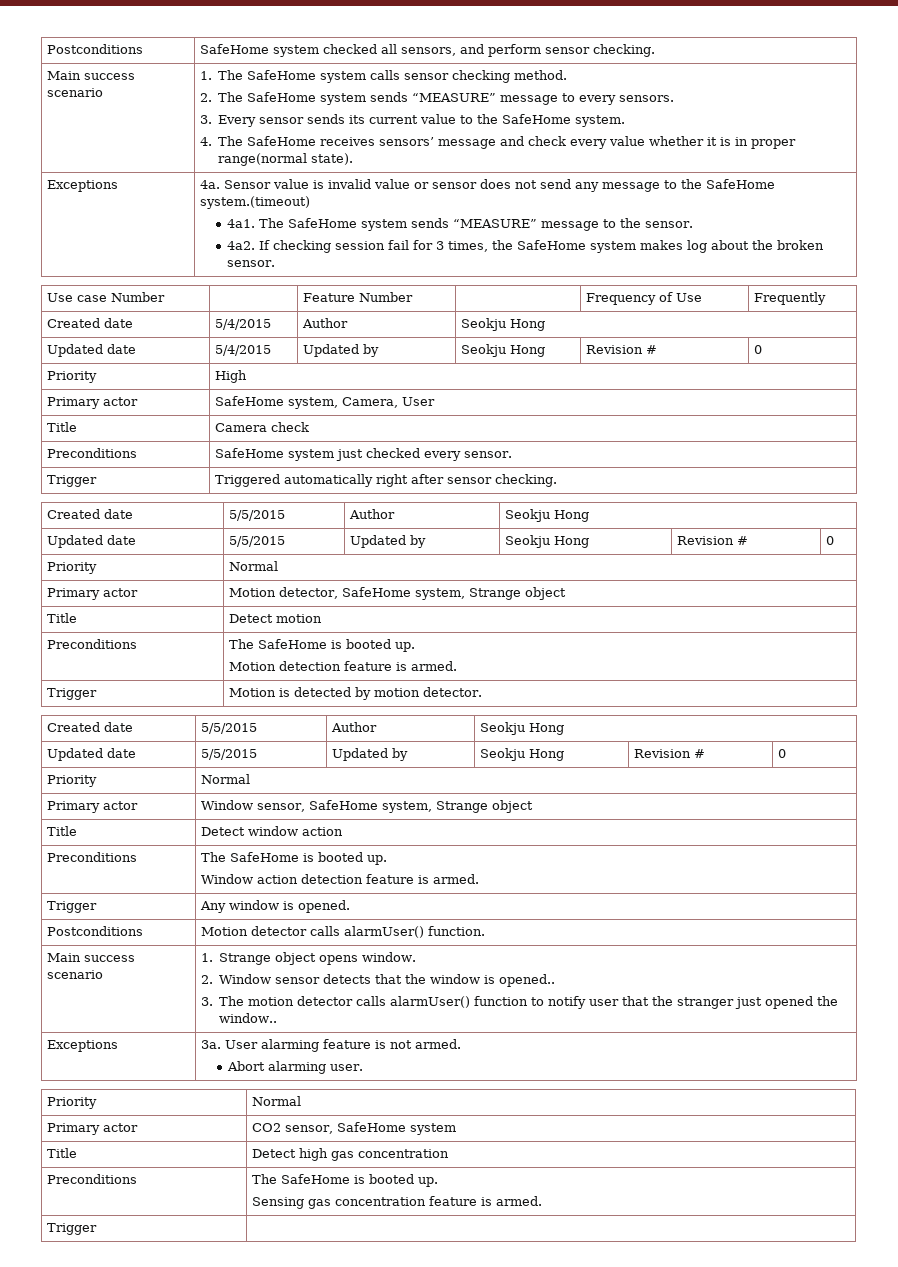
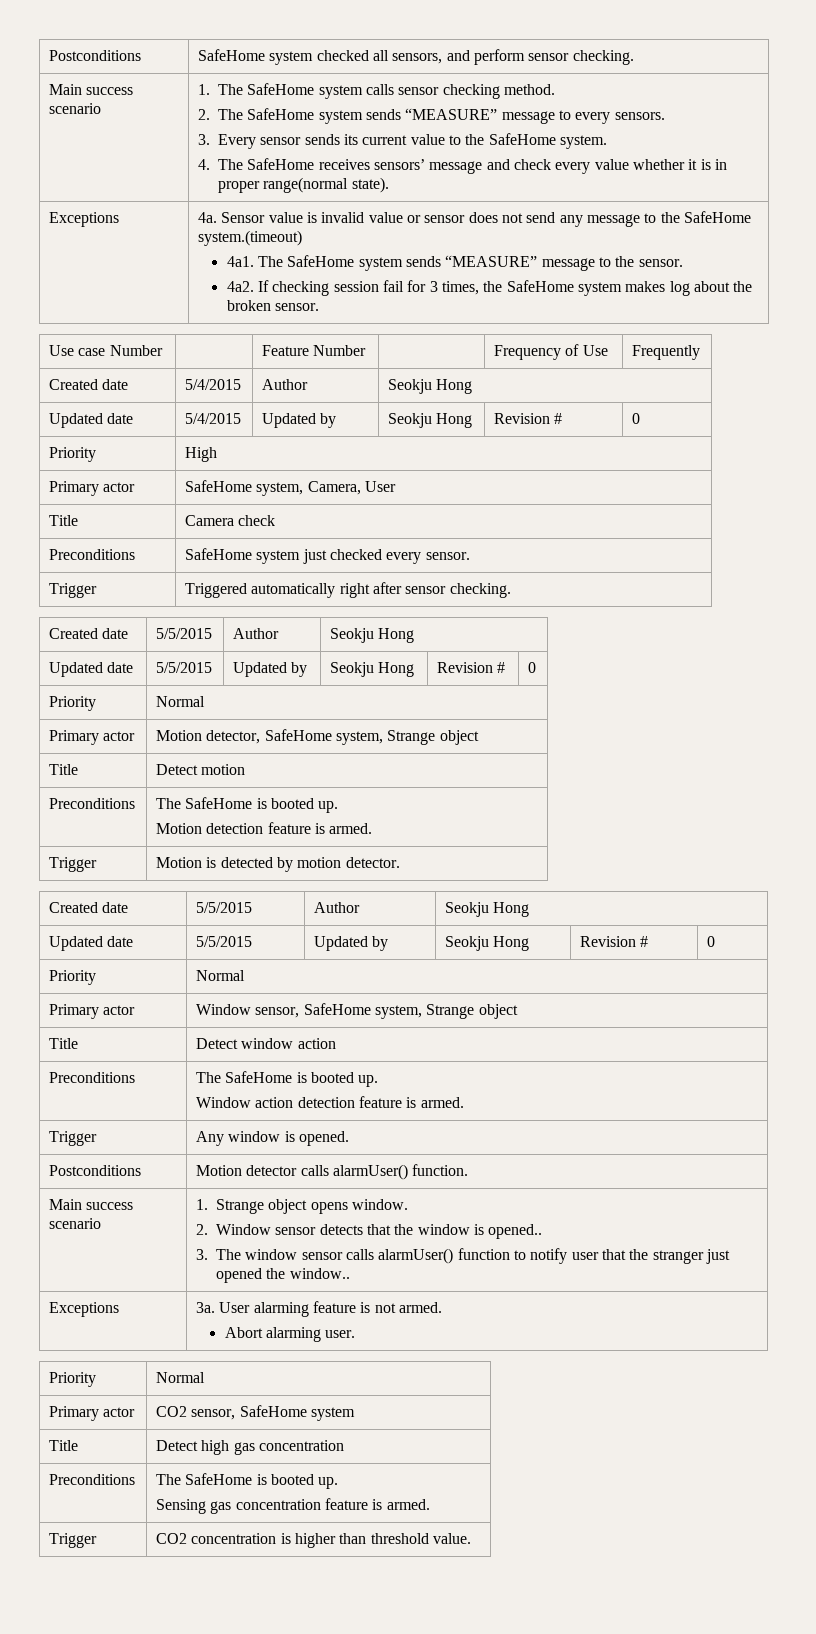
[247,996,353,1006] motion detector -> [245,1249,343,1260] window sensor
(97, 1229) none -> [156,1533,471,1548] CO2 concentration is higher than threshold value.

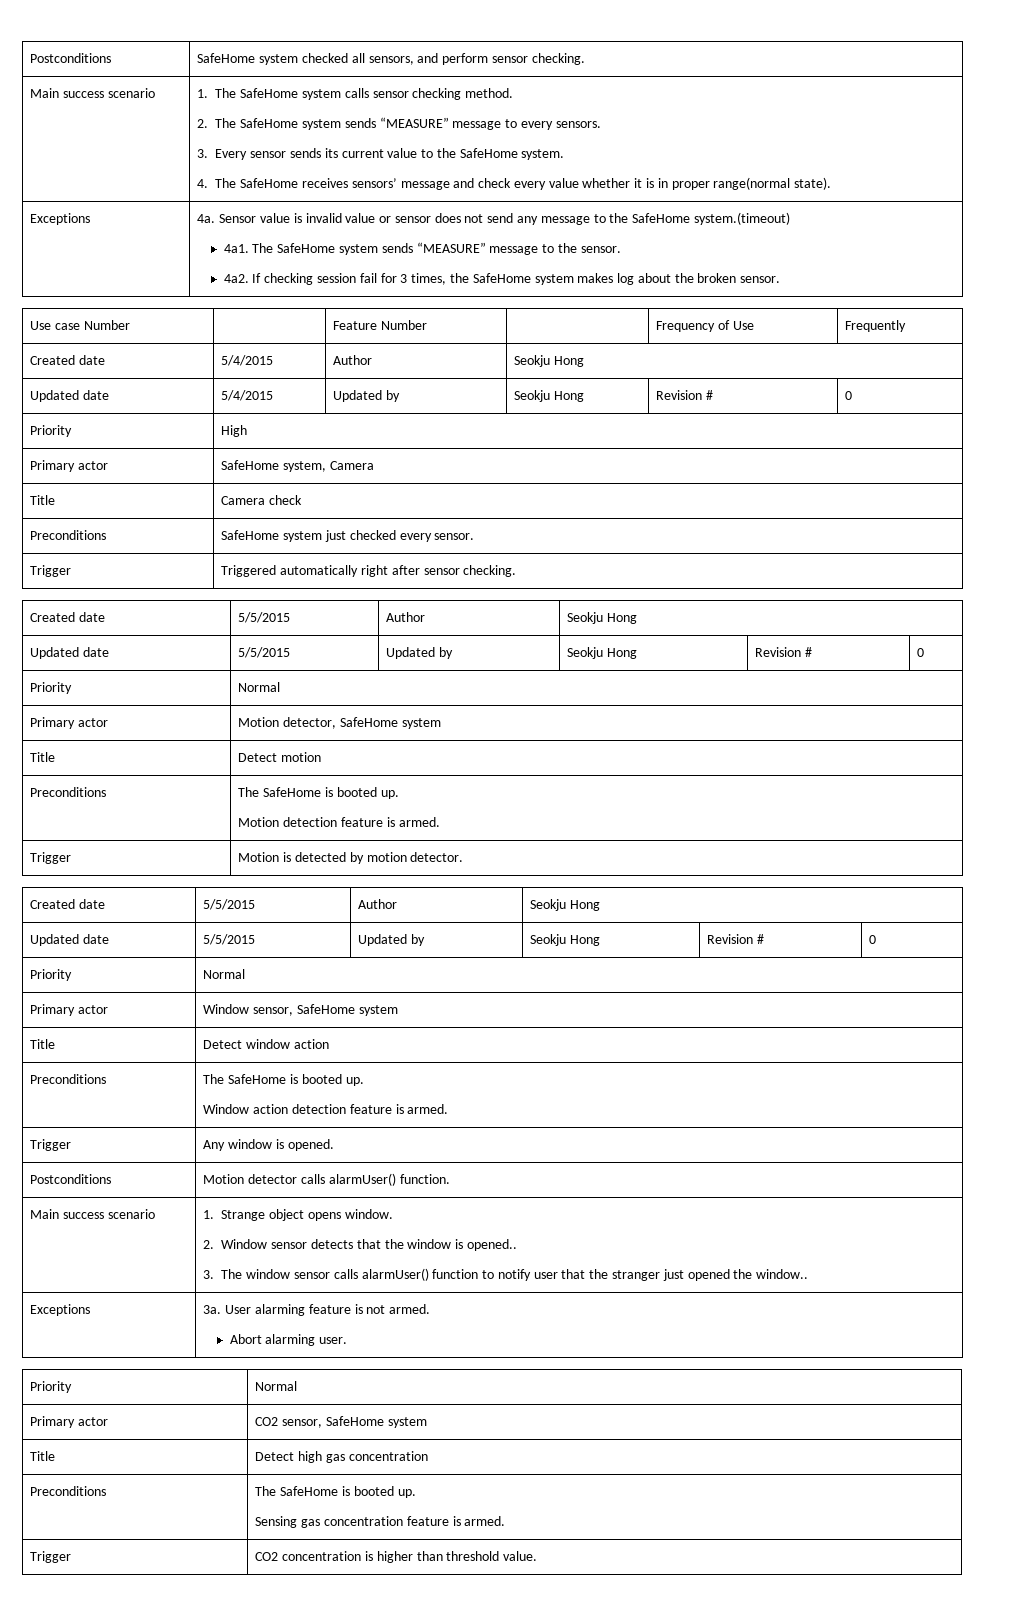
[307,481,397,495] Camera, User -> [329,461,374,470] Camera
[336,730,479,745] system, Strange object -> [401,718,441,729] system
[375,1004,518,1019] system, Strange object -> [358,1005,398,1016] system

